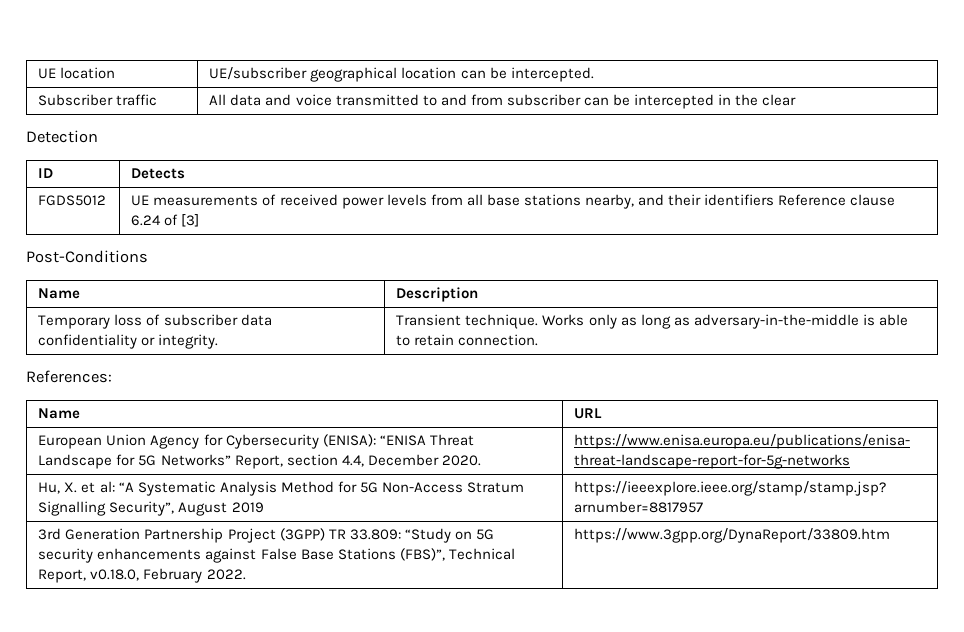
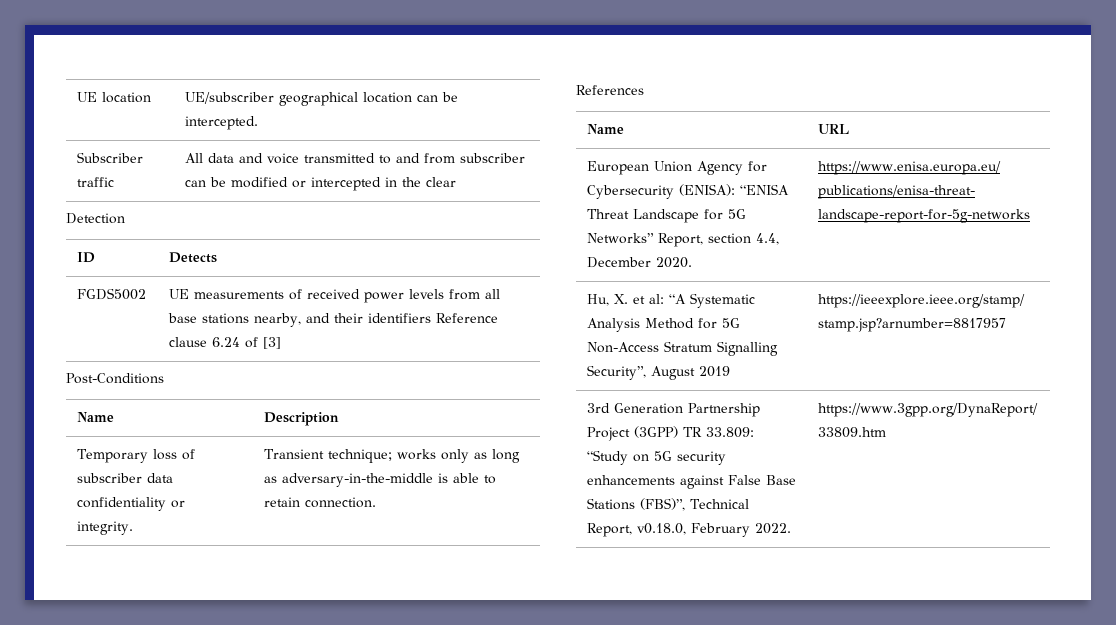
(630, 100) none -> [231,177,307,188] modified or
[38,195,107,206] FGDS5012 -> [77,288,147,300] FGDS5002
[465,314,585,329] technique. Works -> [328,449,437,463] technique; works
[26,370,112,383] References: -> [576,85,644,95] References

